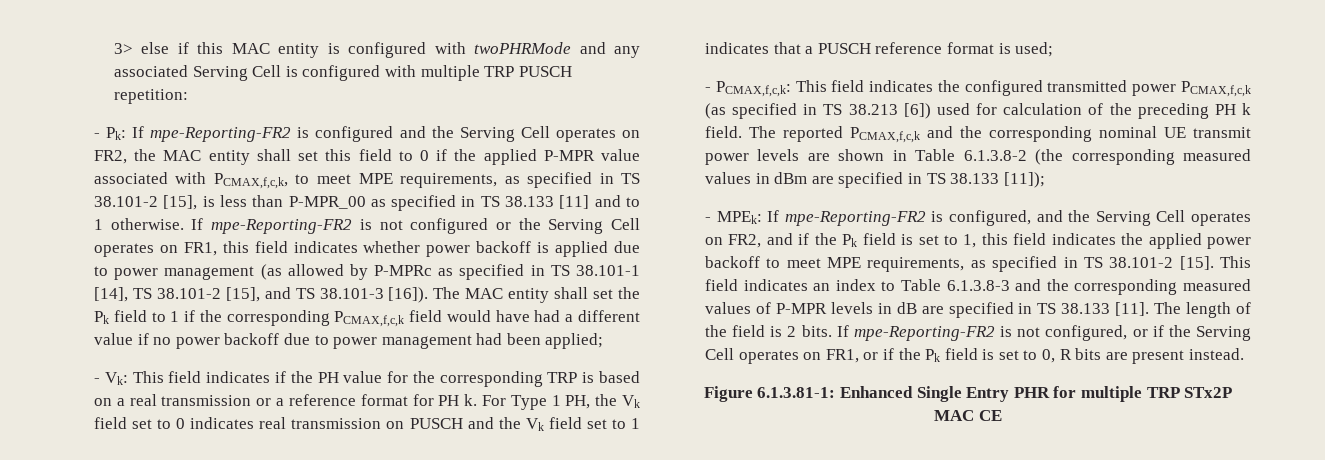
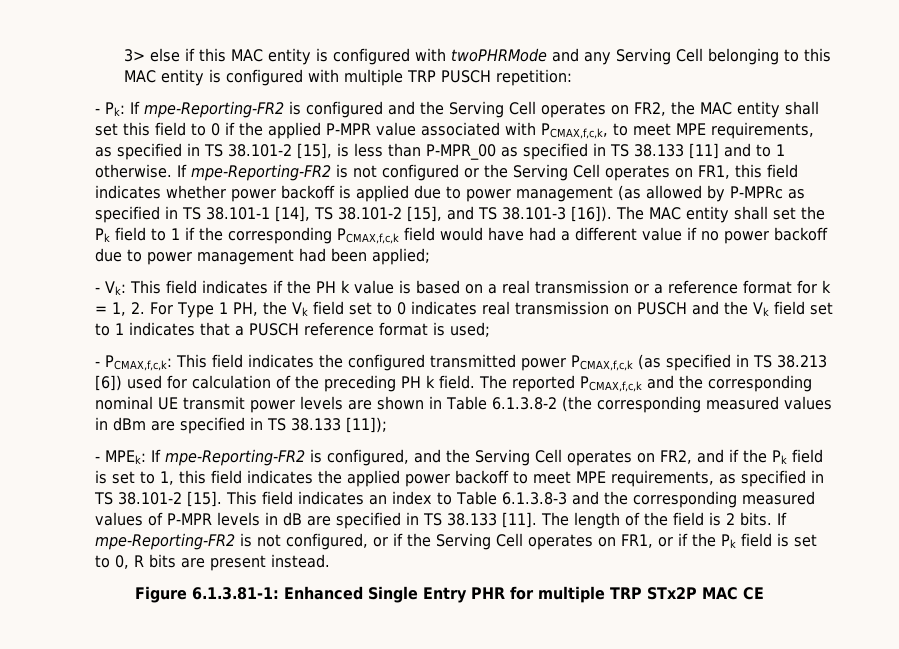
[113,65,282,81] associated Serving Cell -> [616,48,832,65] [124,69,205,86] Serving Cell belonging to this MAC entity
[343,371,578,387] value for the corresponding TRP -> [340,280,394,294] k value
[438,394,478,406] PH k. -> [821,280,831,293] [94,302,145,316] k = 1, 2.

